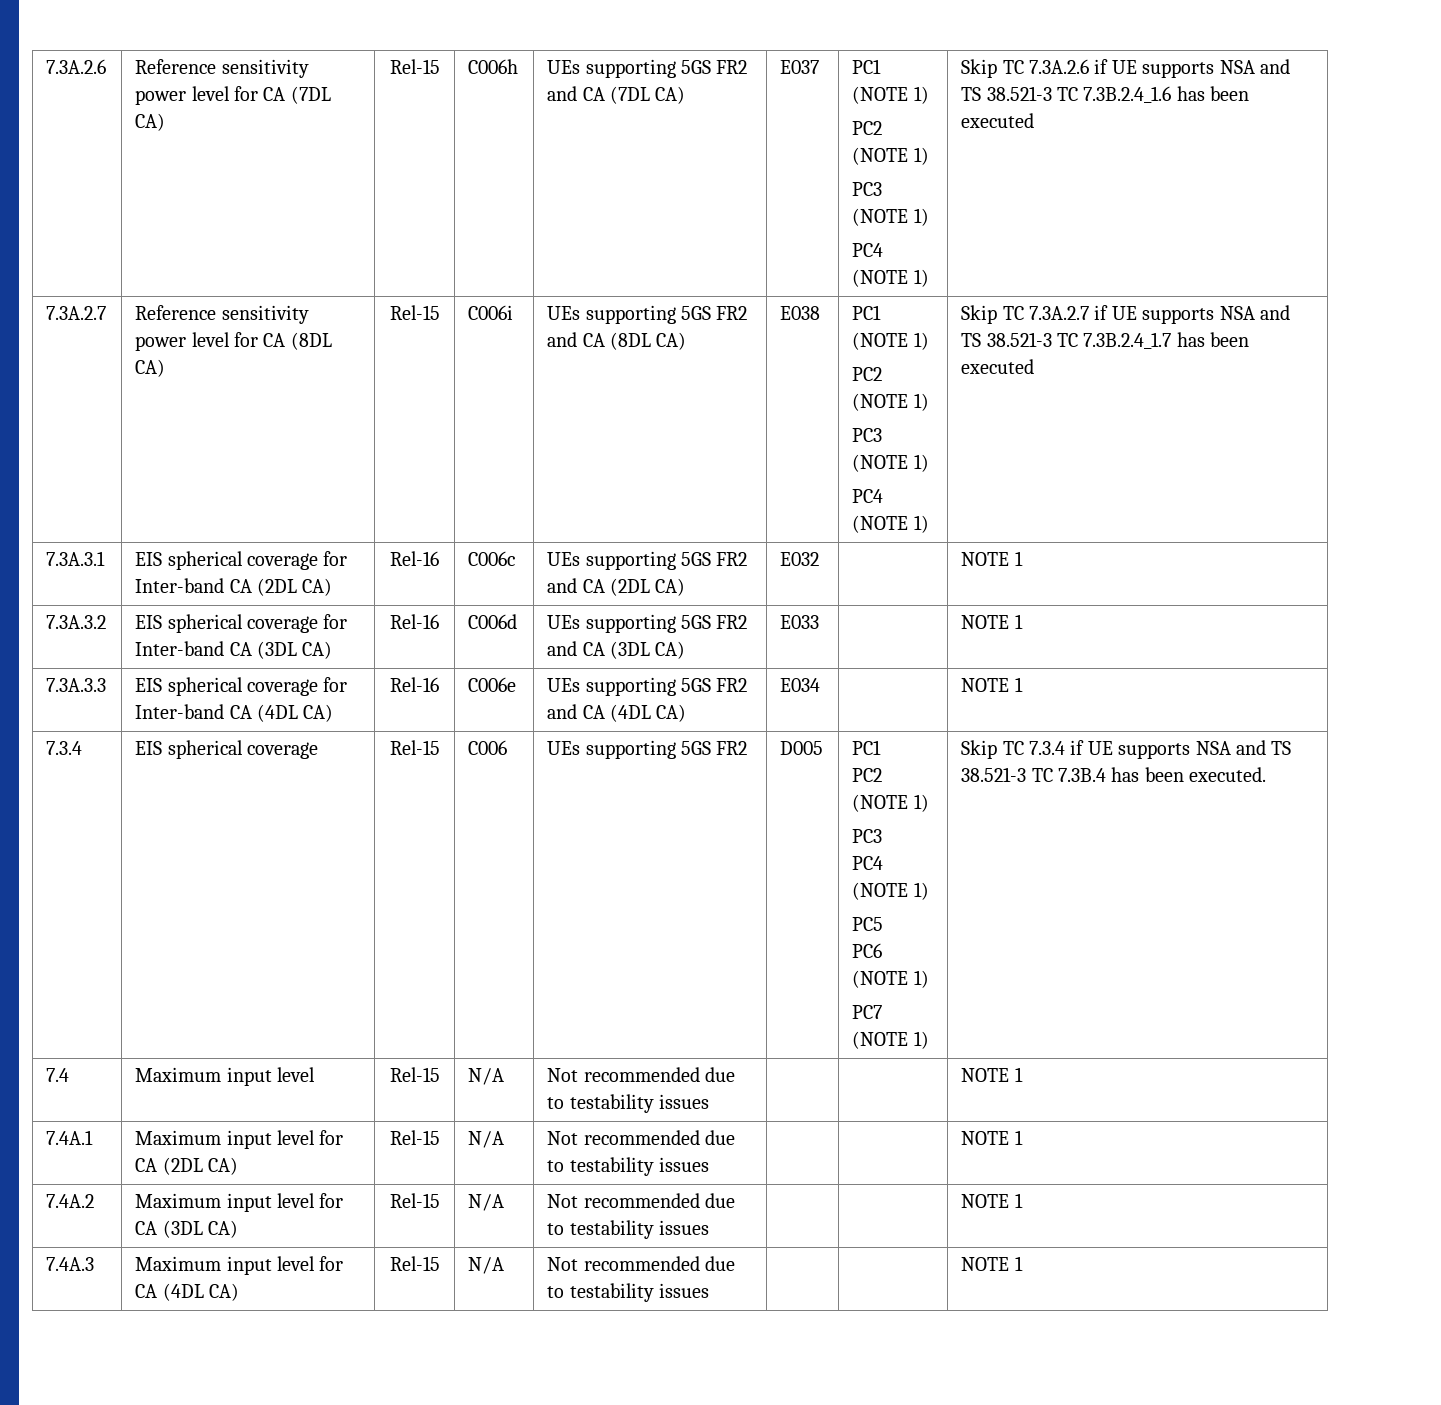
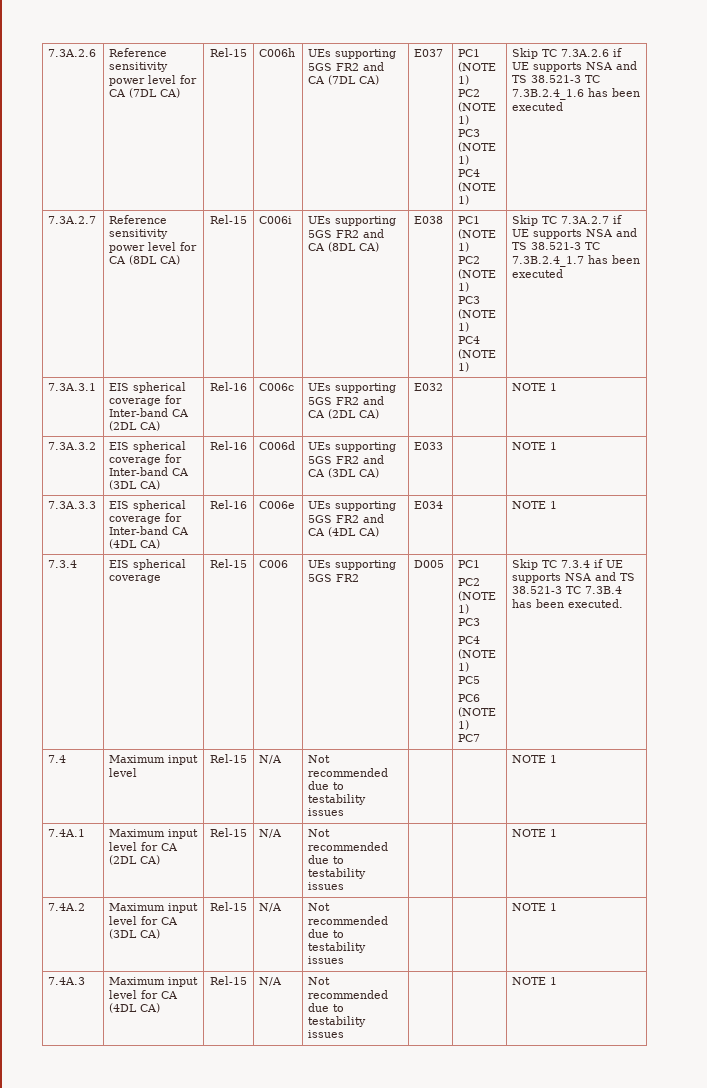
[852,1031,929,1049] (NOTE 1) -> (481, 738) none

